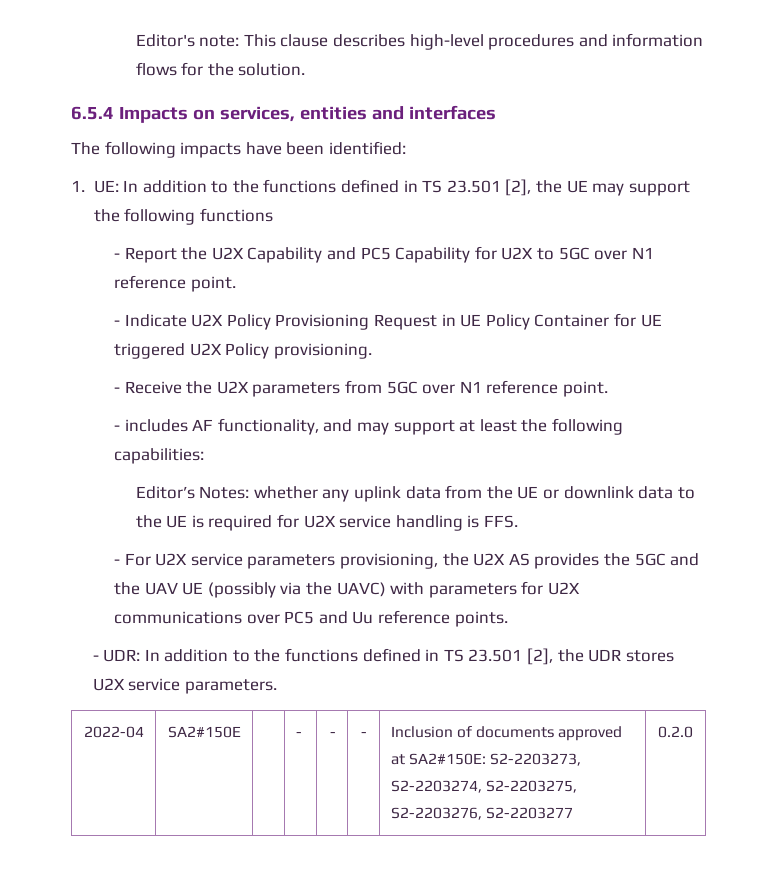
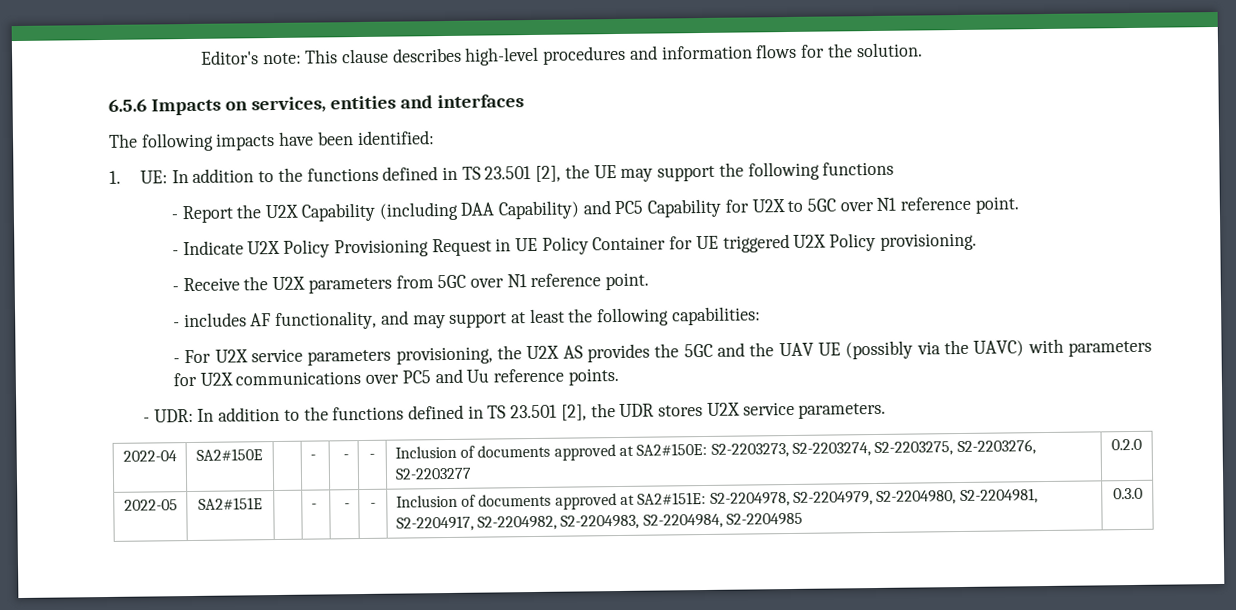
[71,106,114,120] 6.5.4 -> [108,98,147,112] 6.5.6
(323, 255) none -> [378,200,579,221] (including DAA Capability)
[135,485,695,502] [135,514,518,531] // Editor’s Notes: whether any uplink data from the UE or downlink data to the UE is required for U2X service handling is FFS. -> (761, 316) none
(693, 732) none -> [123,499,178,511] [198,497,263,510] [310,503,317,509] [344,503,351,509] [370,502,376,508] [395,488,1038,510] [395,512,804,532] [1112,487,1143,500] // 2022-05 | SA2#151E | | - | - | - | Inclusion of documents approved at SA2#151E: S2-2204978, S2-2204979, S2-2204980, S2-2204981, S2-2204917, S2-2204982, S2-2204983, S2-2204984, S2-2204985 | 0.3.0

